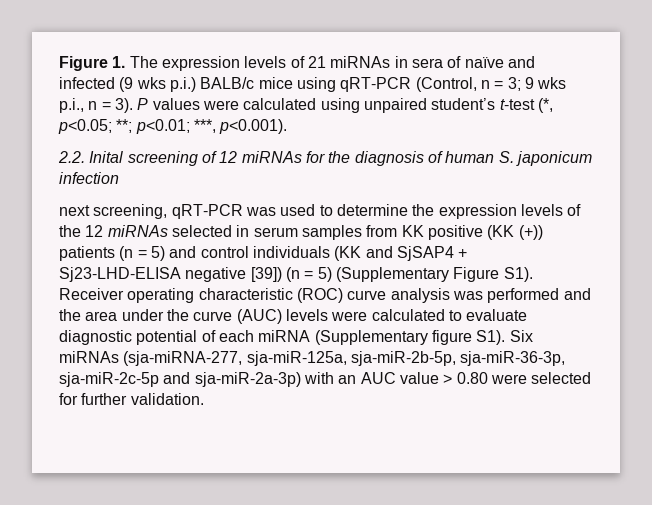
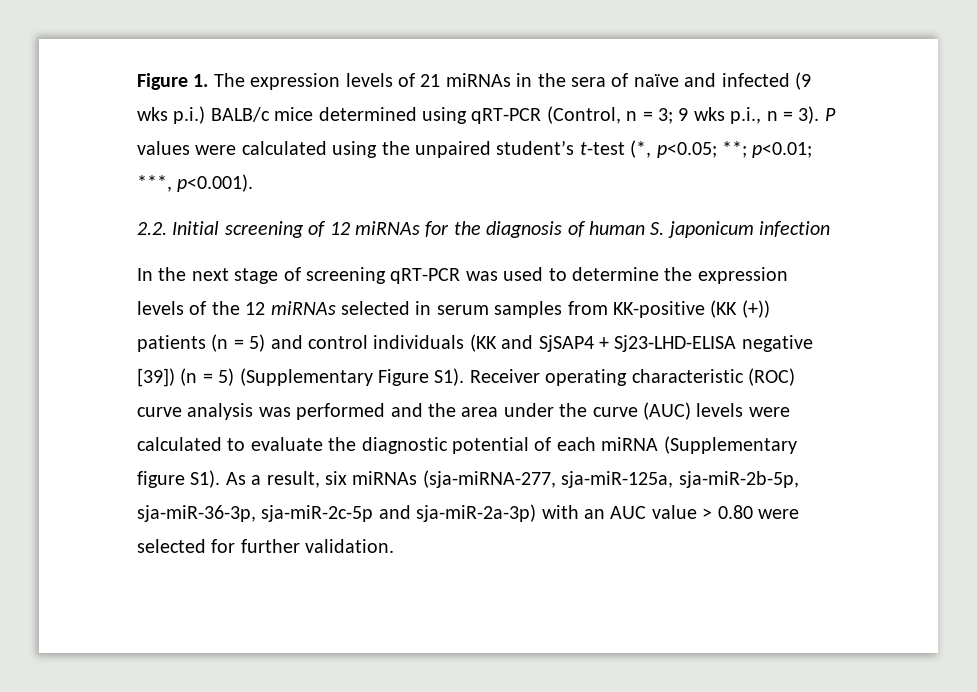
(408, 62) none -> [537,73,566,87] the
(293, 83) none -> [318,107,417,121] determined
(360, 105) none -> [381,141,410,155] the
[89,151,124,163] Inital -> [172,221,220,235] Initial
[59,204,168,219] next screening, -> [137,267,386,284] In the next stage of screening
[401,225,483,240] KK positive -> [612,301,705,318] KK-positive
(528, 315) none -> [328,437,357,451] the
[509,330,533,342] Six -> [225,471,347,488] As a result, six

